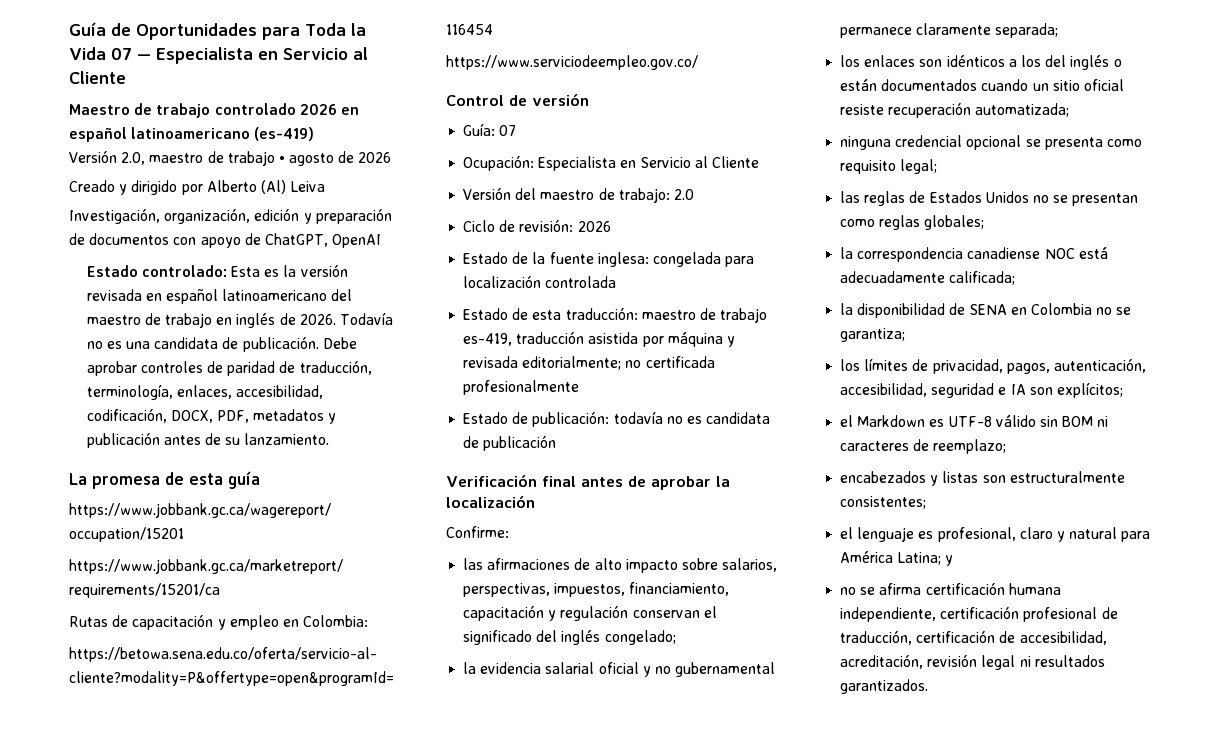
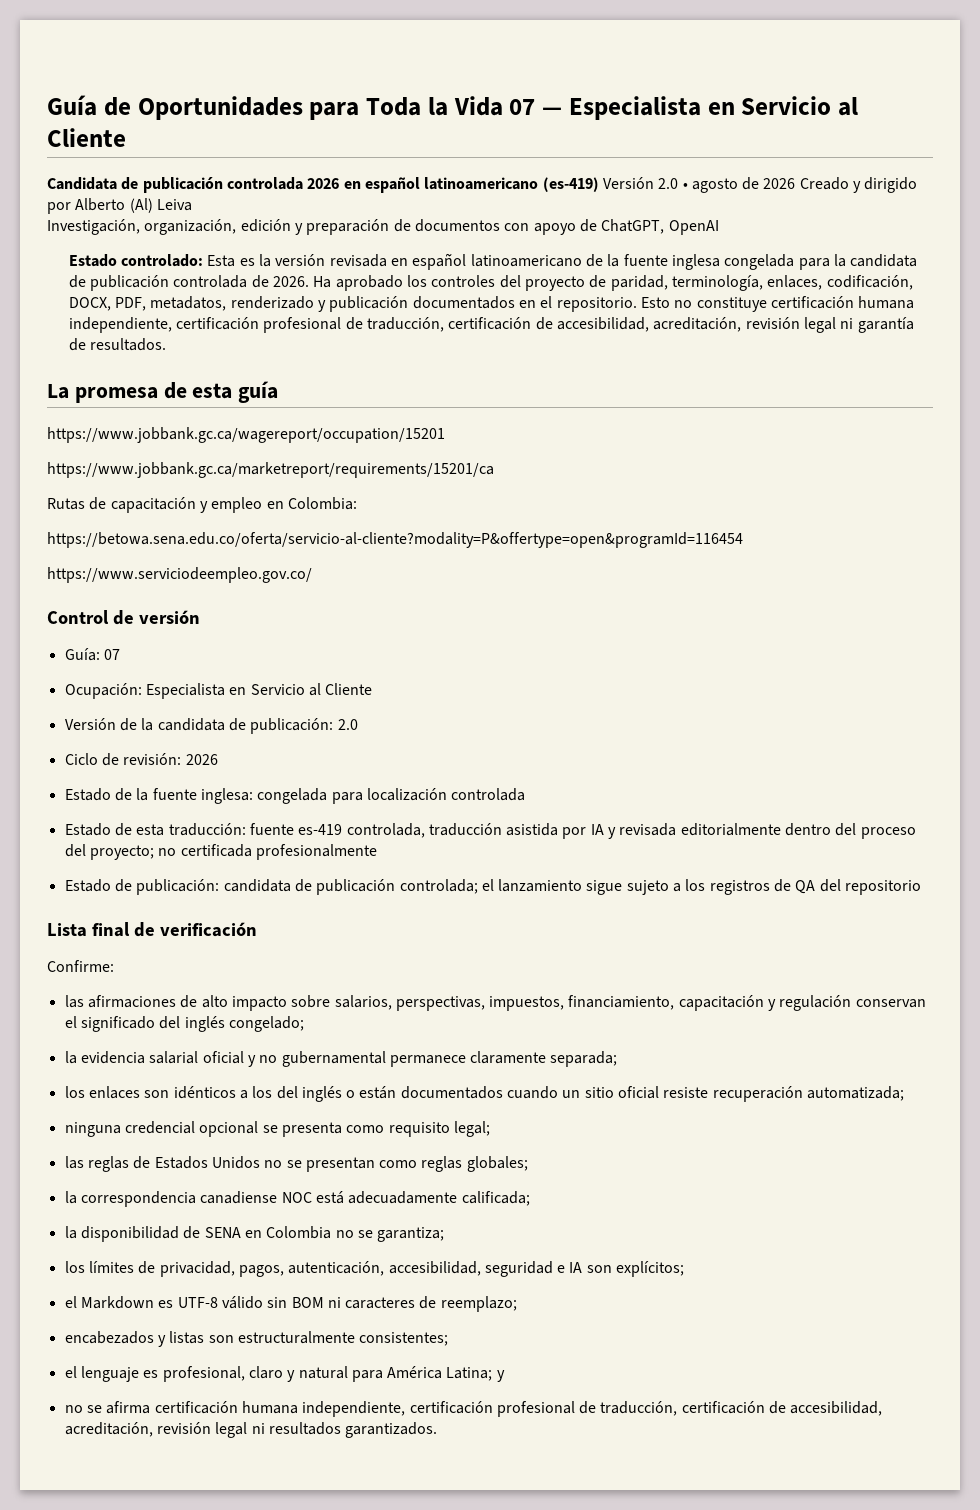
[69,103,296,118] Maestro de trabajo controlado -> [47,177,303,193] Candidata de publicación controlada
[69,150,275,166] // Versión 2.0, maestro de trabajo -> [602,177,679,189] Versión 2.0
(392, 157) // -> (796, 183) none
[331,289,353,301] [86,312,393,328] [86,336,357,352] [86,360,372,376] del maestro de trabajo en inglés de 2026. Todavía no es una candidata de publicación. Debe aprobar controles de paridad de traducción, -> [585,254,918,270] [68,275,668,291] de la fuente inglesa congelada para la candidata de publicación controlada de 2026. Ha aprobado los controles del proyecto de paridad,
[235,385,323,399] accesibilidad, -> (823, 282) none
[253,409,337,424] [86,432,330,448] metadatos y publicación antes de su lanzamiento. -> [150,296,915,312] [68,317,914,333] [68,338,167,351] metadatos, renderizado y publicación documentados en el repositorio. Esto no constituye certificación humana independiente, certificación profesional de traducción, certificación de accesibilidad, acreditación, revisión legal ni garantía de resultados.
[515,188,670,203] del maestro de trabajo: -> [119,718,334,734] de la candidata de publicación:
[641,308,768,323] [463,333,513,346] maestro de trabajo es-419, -> [249,823,425,838] fuente es-419 controlada,
[667,332,723,347] máquina -> [590,824,604,835] IA
[522,356,622,370] editorialmente; -> [680,823,916,839] [64,844,154,860] editorialmente dentro del proceso del proyecto;
[613,411,771,424] [463,435,557,451] [446,475,730,490] [446,496,535,508] todavía no es candidata de publicación // Verificación final antes de aprobar la localización -> [223,879,922,895] [47,922,257,937] candidata de publicación controlada; el lanzamiento sigue sujeto a los registros de QA del repositorio // Lista final de verificación

